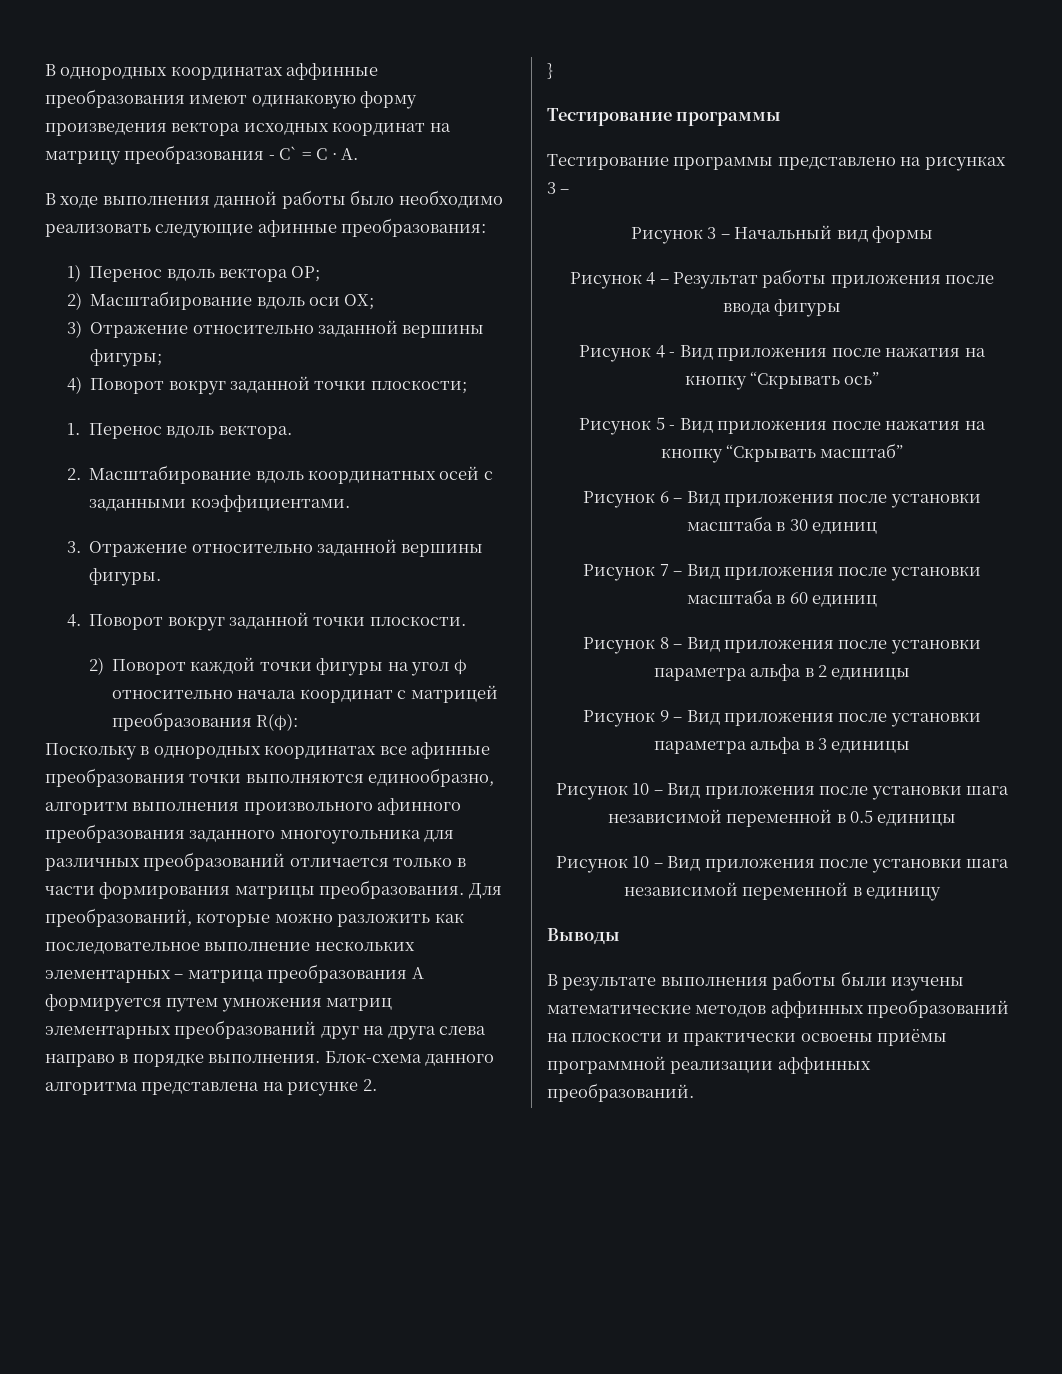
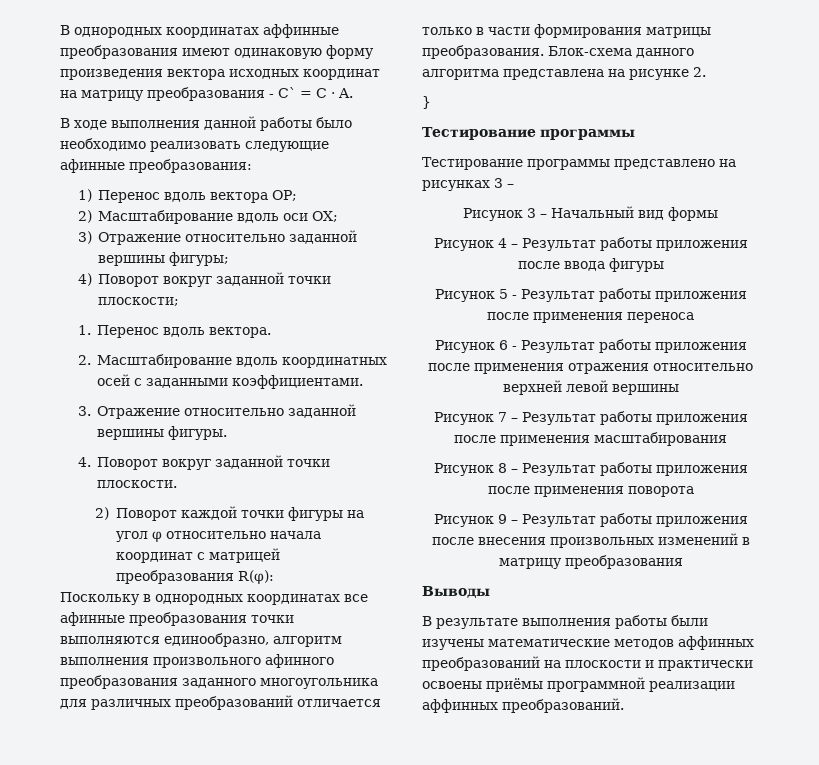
[468,883,502,899] [45,908,464,927] [45,941,415,954] [45,964,424,983] [45,994,393,1012] [45,1020,487,1040] [45,1053,321,1067] Для преобразований, которые можно разложить как последовательное выполнение нескольких элементарных – матрица преобразования A формируется путем умножения матриц элементарных преобразований друг на друга слева направо в порядке выполнения. -> (544, 52) none
[655,345,986,361] [684,371,880,390] [579,417,986,435] [660,443,904,463] [583,491,981,508] [686,516,878,534] [583,564,981,581] [686,589,878,607] [583,637,981,654] [653,664,911,681] [583,710,981,727] [653,737,911,754] [555,783,1010,800] [607,809,957,827] [555,856,1010,873] [623,882,942,901] 4 - Вид приложения после нажатия на кнопку “Скрывать ось” // Рисунок 5 - Вид приложения после нажатия на кнопку “Скрывать масштаб” // Рисунок 6 – Вид приложения после установки масштаба в 30 единиц // Рисунок 7 – Вид приложения после установки масштаба в 60 единиц // Рисунок 8 – Вид приложения после установки параметра альфа в 2 единицы // Рисунок 9 – Вид приложения после установки параметра альфа в 3 единицы // Рисунок 10 – Вид приложения после установки шага независимой переменной в 0.5 единицы // Рисунок 10 – Вид приложения после установки шага независимой переменной в единицу -> [498,288,747,302] [487,312,694,323] [434,339,747,353] [428,363,753,374] [502,380,679,395] [433,411,748,425] [454,432,727,446] [433,462,748,476] [487,486,694,497] [433,513,748,527] [431,533,750,548] [498,555,683,569] 5 - Результат работы приложения после применения переноса // Рисунок 6 - Результат работы приложения после применения отражения относительно верхней левой вершины // Рисунок 7 – Результат работы приложения после применения масштабирования // Рисунок 8 – Результат работы приложения после применения поворота // Рисунок 9 – Результат работы приложения после внесения произвольных изменений в матрицу преобразования

